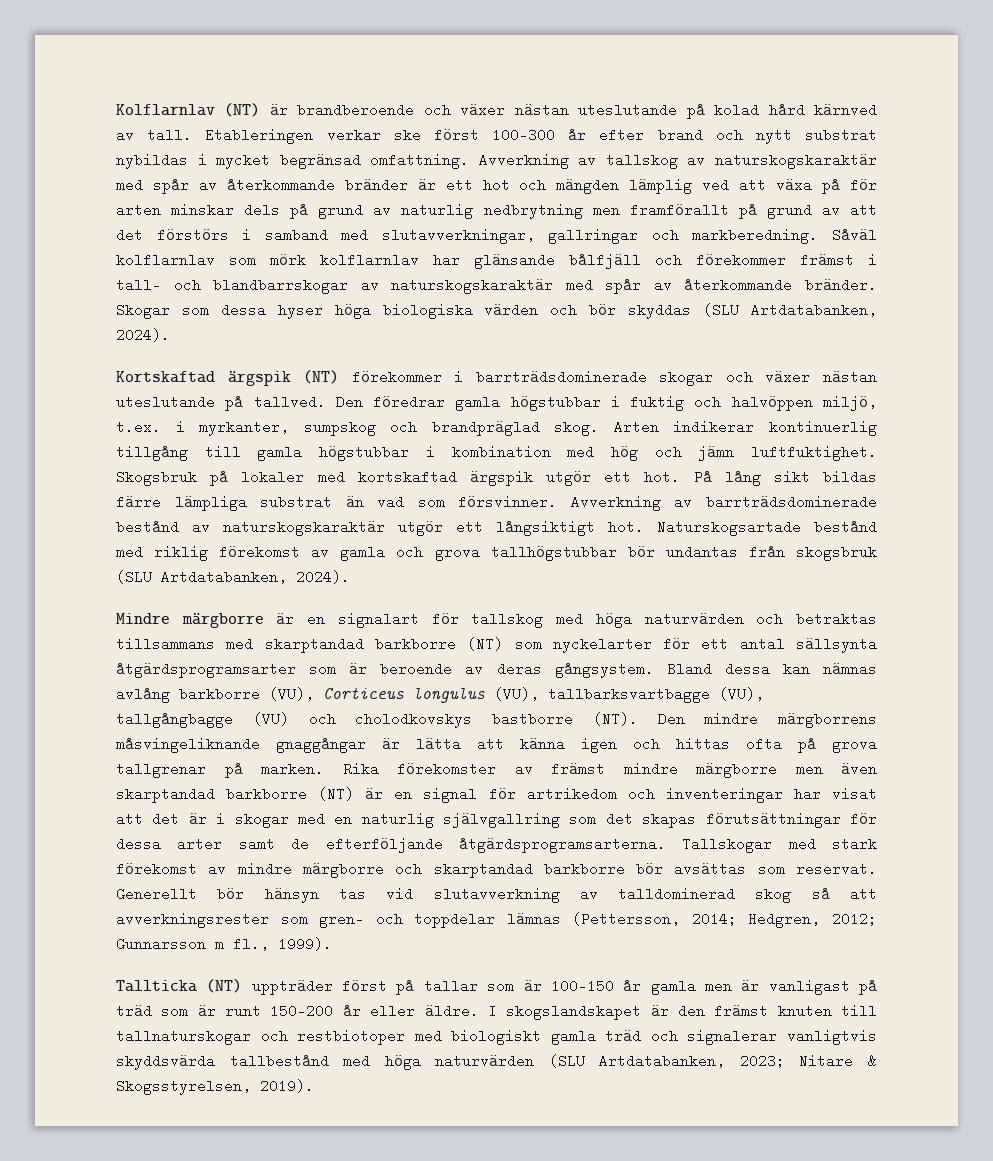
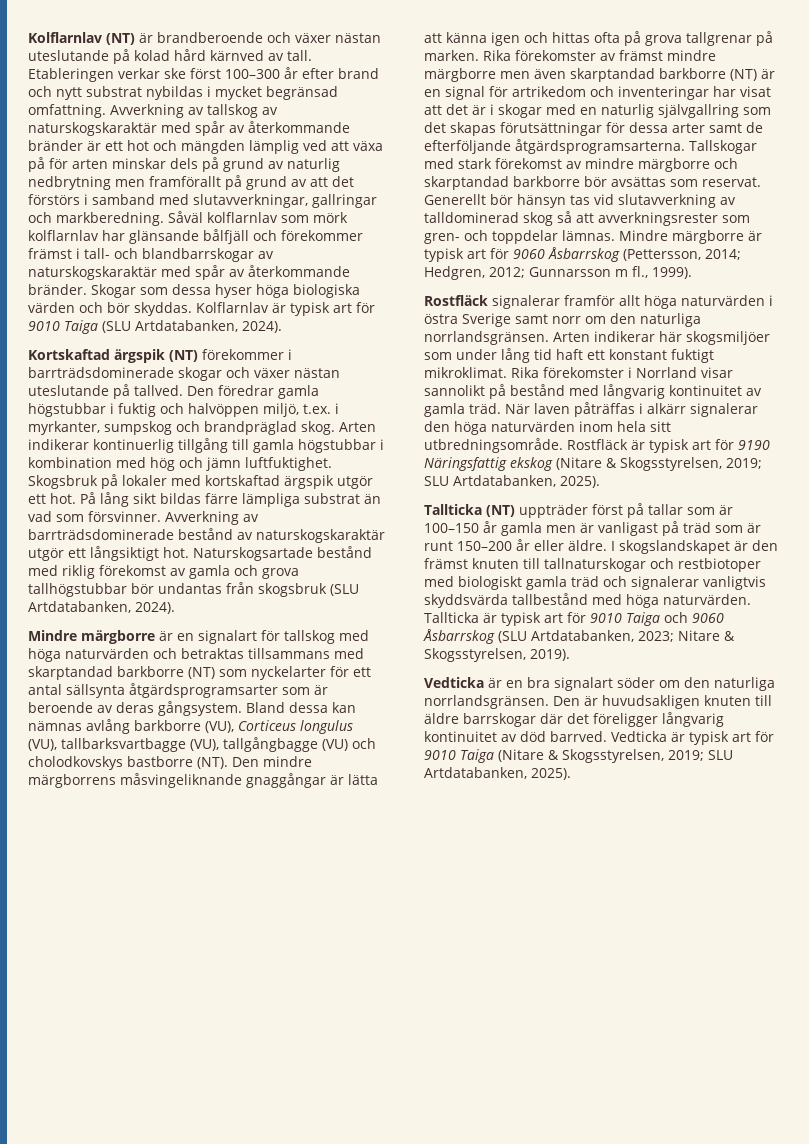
[628,303,692,319] skyddas -> [134,302,375,316] [28,320,98,334] skyddas. Kolflarnlav är typisk art för 9010 Taiga
[506,912,561,926] lämnas -> [562,230,762,244] [424,247,620,262] lämnas. Mindre märgborre är typisk art för 9060 Åsbarrskog
(332, 944) none -> [424,295,773,309] [424,313,701,327] [424,331,770,345] [424,348,714,363] [424,367,733,378] [424,384,762,399] [424,402,758,417] [424,421,671,435] [424,438,770,453] [424,457,762,471] [424,475,600,488] // Rostfläck signalerar framför allt höga naturvärden i östra Sverige samt norr om den naturliga norrlandsgränsen. Arten indikerar här skogsmiljöer som under lång tid haft ett konstant fuktigt mikroklimat. Rika förekomster i Norrland visar sannolikt på bestånd med långvarig kontinuitet av gamla träd. När laven påträffas i alkärr signalerar den höga naturvärden inom hela sitt utbredningsområde. Rostfläck är typisk art för 9190 Näringsfattig ekskog (Nitare & Skogsstyrelsen, 2019; SLU Artdatabanken, 2025).
[435,1054,535,1068] naturvärden -> [663,594,751,605] [424,612,724,626] [423,629,495,644] naturvärden. Tallticka är typisk art för 9010 Taiga och 9060 Åsbarrskog
(314, 1086) none -> [424,677,775,691] [424,695,772,709] [424,712,724,727] [424,731,774,745] [424,749,733,763] [424,767,571,780] // Vedticka är en bra signalart söder om den naturliga norrlandsgränsen. Den är huvudsakligen knuten till äldre barrskogar där det föreligger långvarig kontinuitet av död barrved. Vedticka är typisk art för 9010 Taiga (Nitare & Skogsstyrelsen, 2019; SLU Artdatabanken, 2025).

